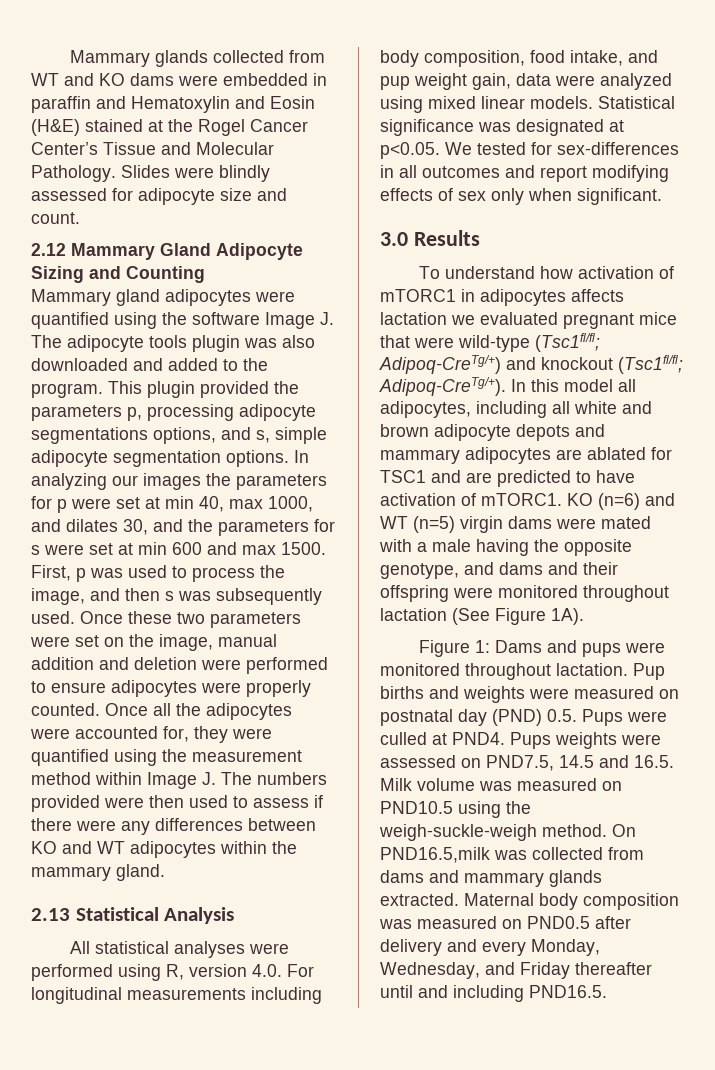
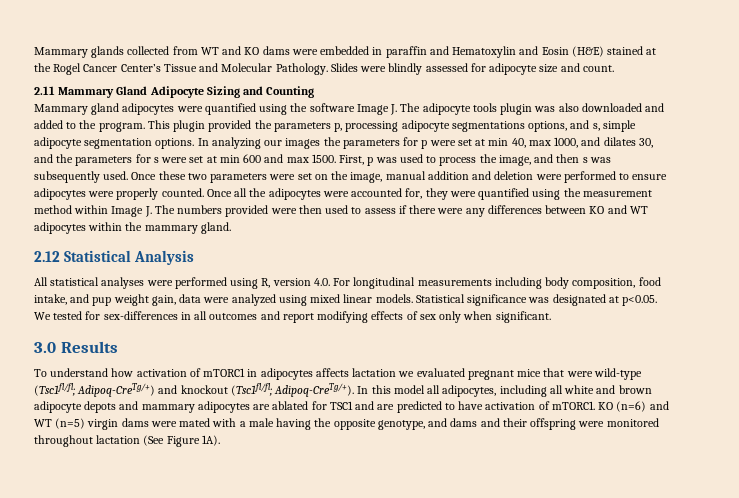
[31,243,66,256] 2.12 -> [34,86,55,95] 2.11
[31,908,70,921] 2.13 -> [34,251,60,262] 2.12
[418,640,665,657] [380,663,665,680] [380,686,679,703] [380,709,667,726] [380,732,661,749] [380,755,674,771] [380,778,622,791] [380,801,531,818] [379,824,636,841] [380,847,644,863] [380,870,602,887] [380,893,679,910] [379,916,631,929] [380,939,600,956] [380,962,652,979] [380,985,607,1002] // Figure 1: Dams and pups were monitored throughout lactation. Pup births and weights were measured on postnatal day (PND) 0.5. Pups were culled at PND4. Pups weights were assessed on PND7.5, 14.5 and 16.5. Milk volume was measured on PND10.5 using the weigh-suckle-weigh method. On PND16.5,milk was collected from dams and mammary glands extracted. Maternal body composition was measured on PND0.5 after delivery and every Monday, Wednesday, and Friday thereafter until and including PND16.5. -> (220, 440) none

